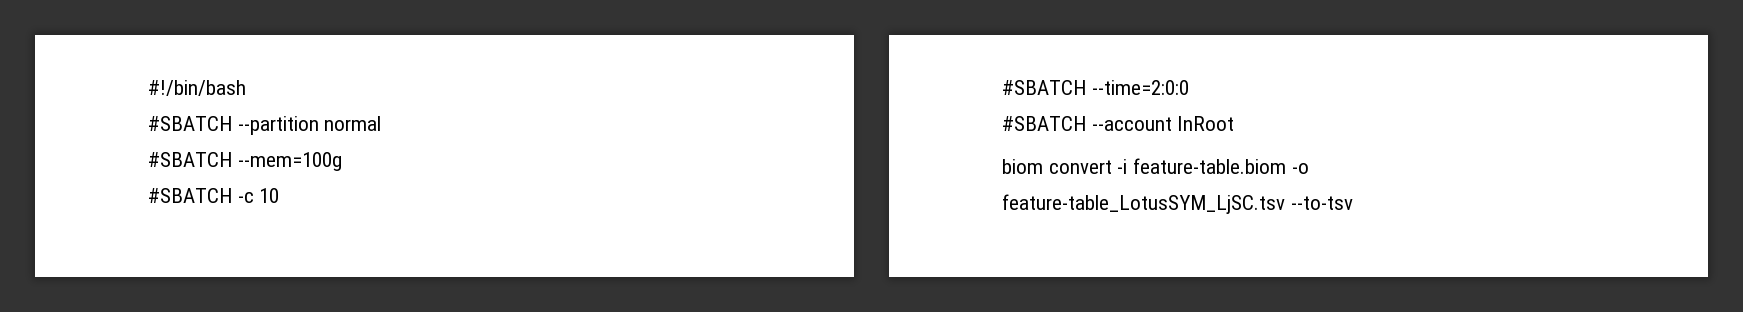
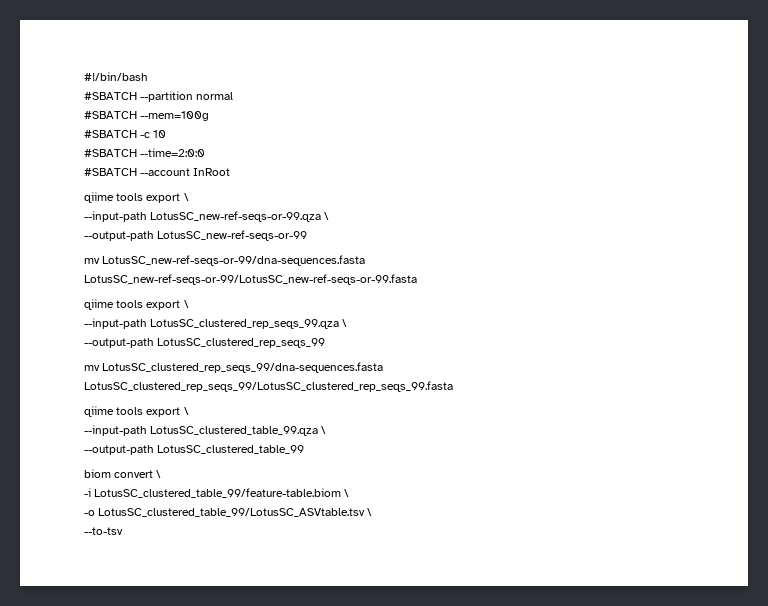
[1002,158,1309,174] [1002,194,1285,214] biom convert -i feature-table.biom -o feature-table_LotusSYM_LjSC.tsv -> [84,192,189,203] [84,211,330,222] [84,230,308,241] [84,255,366,266] [84,274,417,285] [84,299,189,310] [84,318,348,329] [84,338,326,348] [84,362,384,373] [84,381,453,392] [84,406,189,417] [84,425,327,436] [84,445,305,455] [84,469,162,478] [84,488,350,498] [84,508,373,517] qiime tools export \ // --input-path LotusSC_new-ref-seqs-or-99.qza \ // --output-path LotusSC_new-ref-seqs-or-99 // mv LotusSC_new-ref-seqs-or-99/dna-sequences.fasta LotusSC_new-ref-seqs-or-99/LotusSC_new-ref-seqs-or-99.fasta // qiime tools export \ // --input-path LotusSC_clustered_rep_seqs_99.qza \ // --output-path LotusSC_clustered_rep_seqs_99 // mv LotusSC_clustered_rep_seqs_99/dna-sequences.fasta LotusSC_clustered_rep_seqs_99/LotusSC_clustered_rep_seqs_99.fasta // qiime tools export \ // --input-path LotusSC_clustered_table_99.qza \ // --output-path LotusSC_clustered_table_99 // biom convert \ // -i LotusSC_clustered_table_99/feature-table.biom \ // -o LotusSC_clustered_table_99/LotusSC_ASVtable.tsv \ //

